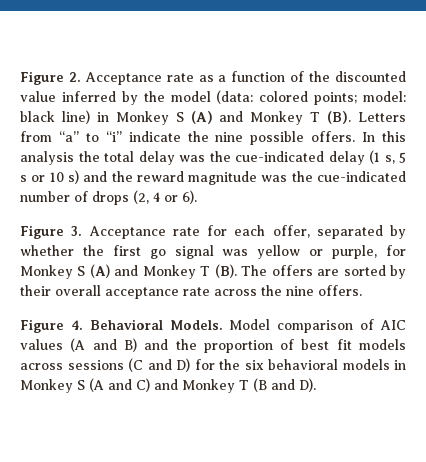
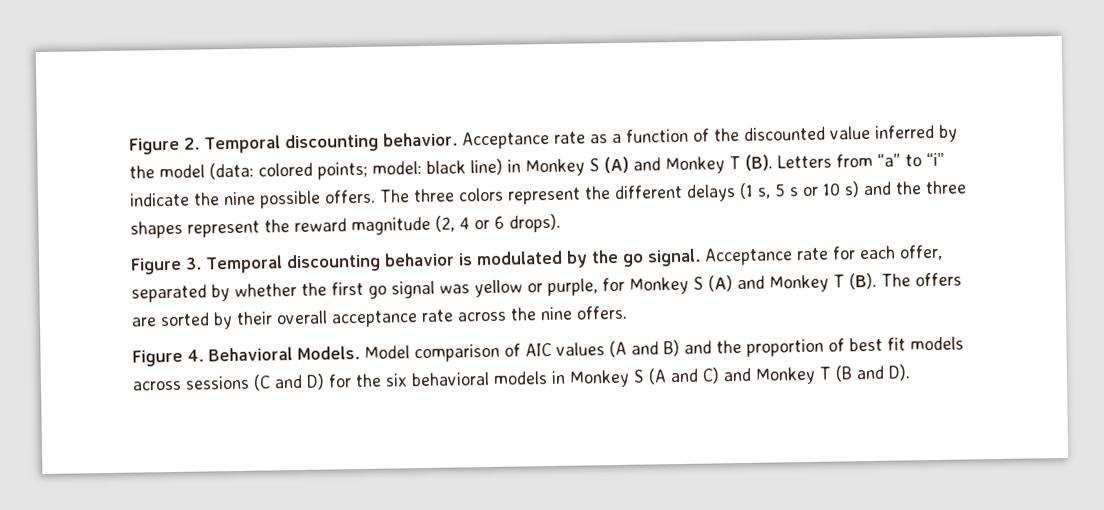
(81, 77) none -> [204,132,458,154] Temporal discounting behavior.
[362,131,406,142] [20,151,365,165] In this analysis the total delay was the cue-indicated delay -> [379,184,736,205] The three colors represent the different delays
[136,171,406,185] [20,191,129,205] reward magnitude was the cue-indicated number of drops -> [925,180,967,195] [130,216,431,239] three shapes represent the reward magnitude
[182,190,197,204] 6). -> [494,213,561,233] 6 drops).
(83, 231) none -> [205,248,701,274] Temporal discounting behavior is modulated by the go signal.

